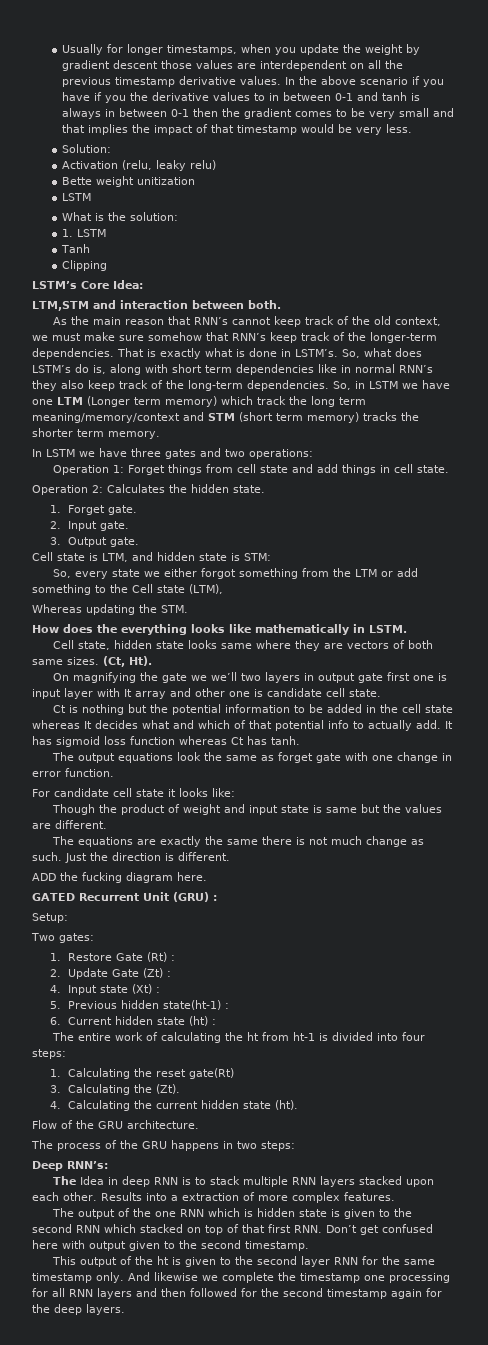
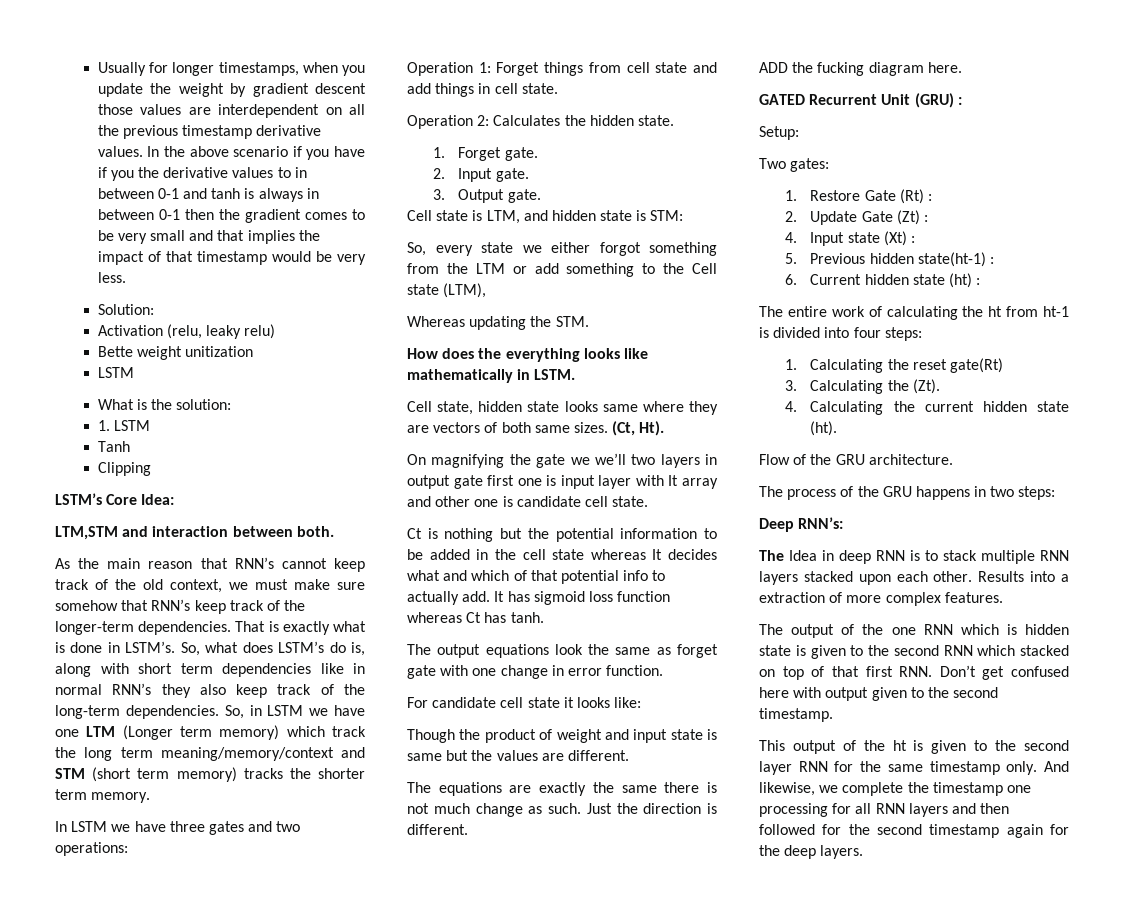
[153,1272,198,1281] likewise -> [759,782,815,796] likewise,

